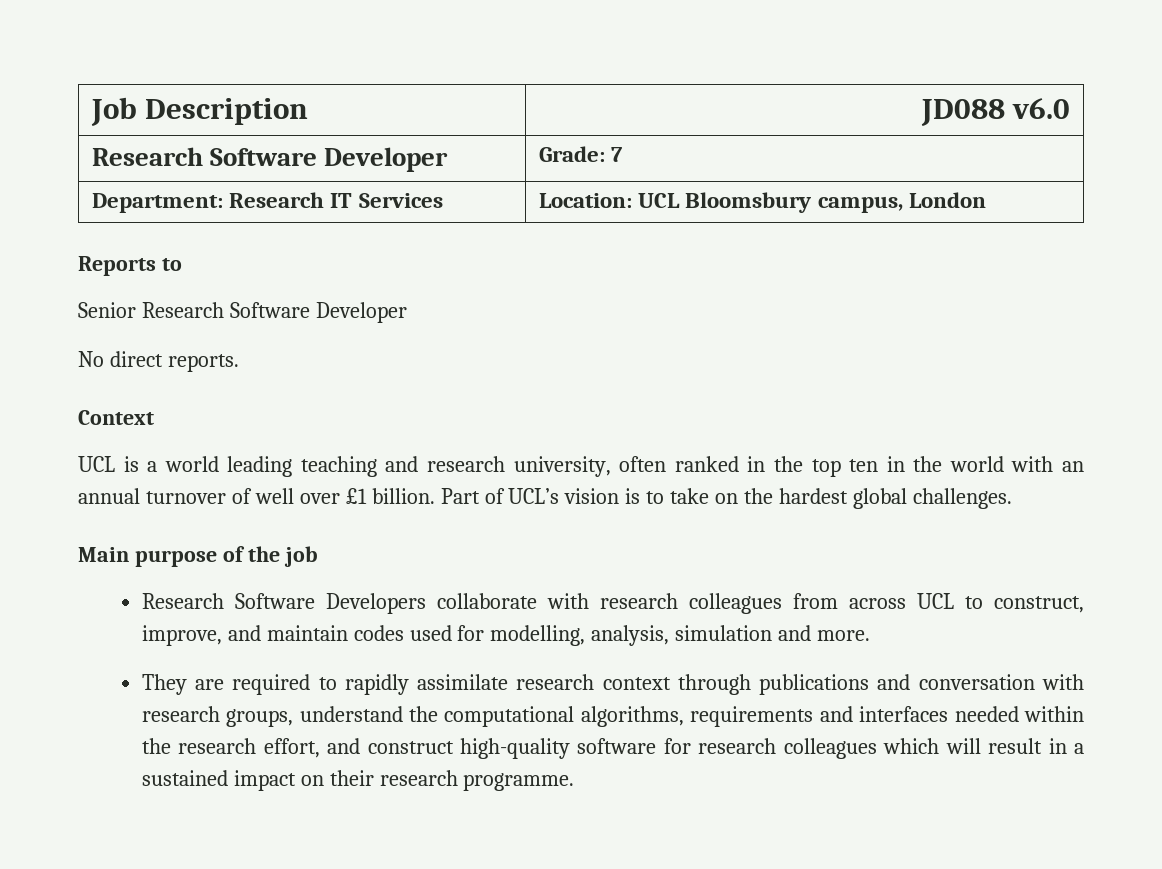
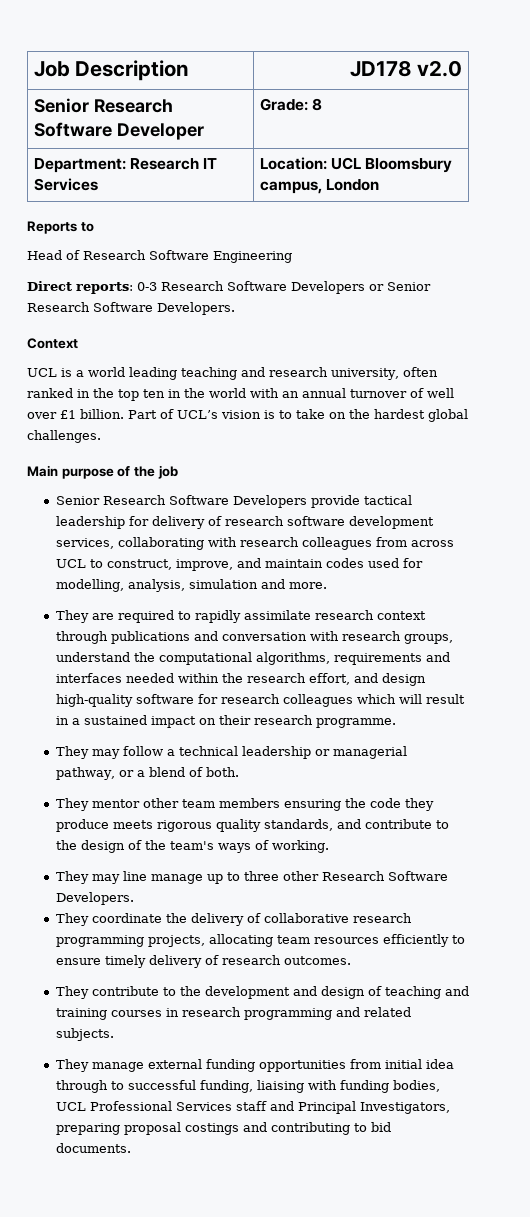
[920,98,1071,126] JD088 v6.0 // -> [349,60,463,77] [33,98,89,113] JD178 v2.0 // Senior
[611,147,624,162] 7 -> [311,98,322,111] 8
[78,302,407,323] [78,351,239,372] Senior Research Software Developer // No direct reports. -> [27,250,292,263] [27,281,431,294] [27,302,235,315] Head of Research Software Engineering // Direct reports: 0-3 Research Software Developers or Senior Research Software Developers.
[141,593,537,614] Research Software Developers collaborate -> [55,495,412,508] [55,516,434,529] [55,537,204,550] Senior Research Software Developers provide tactical leadership for delivery of research software development services, collaborating
[367,741,454,754] construct -> [381,673,426,686] design
(575, 782) none -> [55,746,407,759] [55,767,239,780] [55,798,434,811] [55,819,449,832] [55,840,329,853] [55,871,448,884] [55,892,134,905] [55,913,412,926] [55,934,465,947] [55,955,351,968] [55,986,469,999] [55,1007,411,1020] [55,1028,114,1041] [55,1059,454,1072] [55,1080,440,1093] [55,1101,450,1114] [55,1122,391,1135] [55,1143,131,1153] // They may follow a technical leadership or managerial pathway, or a blend of both. // They mentor other team members ensuring the code they produce meets rigorous quality standards, and contribute to the design of the team's ways of working. // They may line manage up to three other Research Software Developers. // They coordinate the delivery of collaborative research programming projects, allocating team resources efficiently to ensure timely delivery of research outcomes. // They contribute to the development and design of teaching and training courses in research programming and related subjects. // They manage external funding opportunities from initial idea through to successful funding, liaising with funding bodies, UCL Professional Services staff and Principal Investigators, preparing proposal costings and contributing to bid documents.

